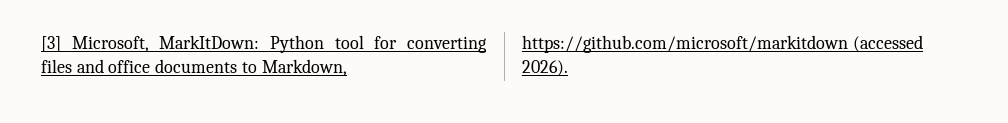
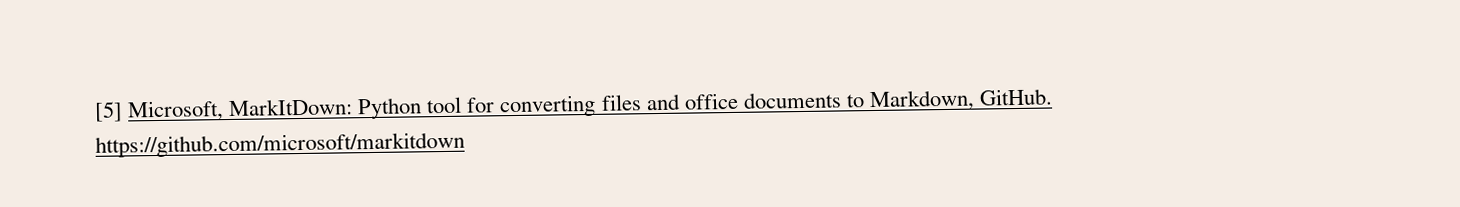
[41,36,61,52] [3] -> [94,101,123,122] [5]
[522,35,923,53] [522,60,568,76] https://github.com/microsoft/markitdown (accessed 2026). -> [978,88,1053,106] [95,131,465,158] GitHub. https://github.com/microsoft/markitdown

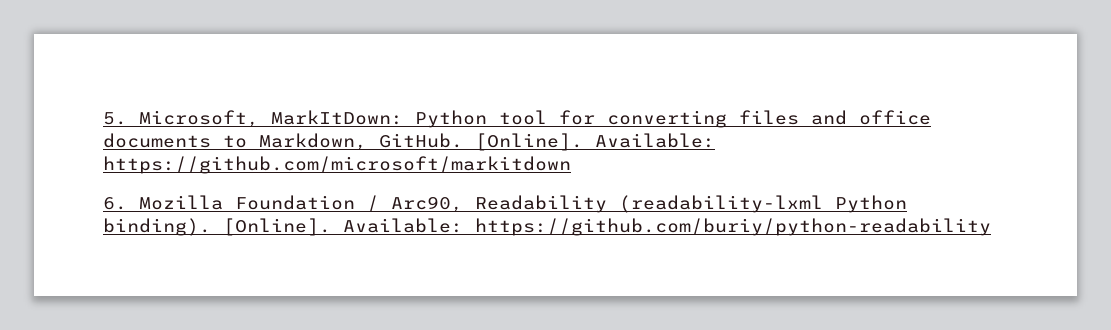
[94,101,123,122] [5] -> [103,112,127,125] 5.
(1053, 97) none -> [475,133,715,151] [Online]. Available:
(465, 144) none -> [103,195,907,213] [103,218,991,236] // 6. Mozilla Foundation / Arc90, Readability (readability-lxml Python binding). [Online]. Available: https://github.com/buriy/python-readability

